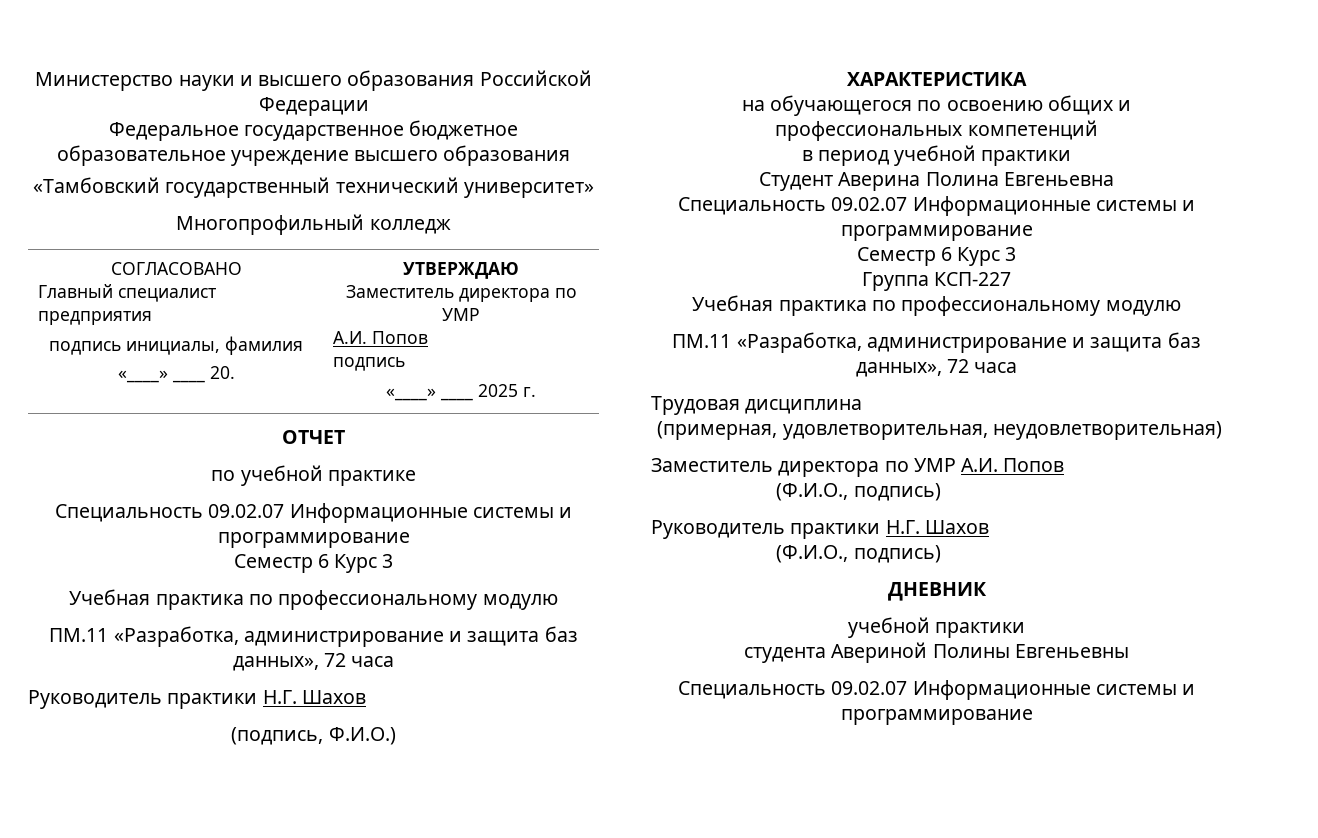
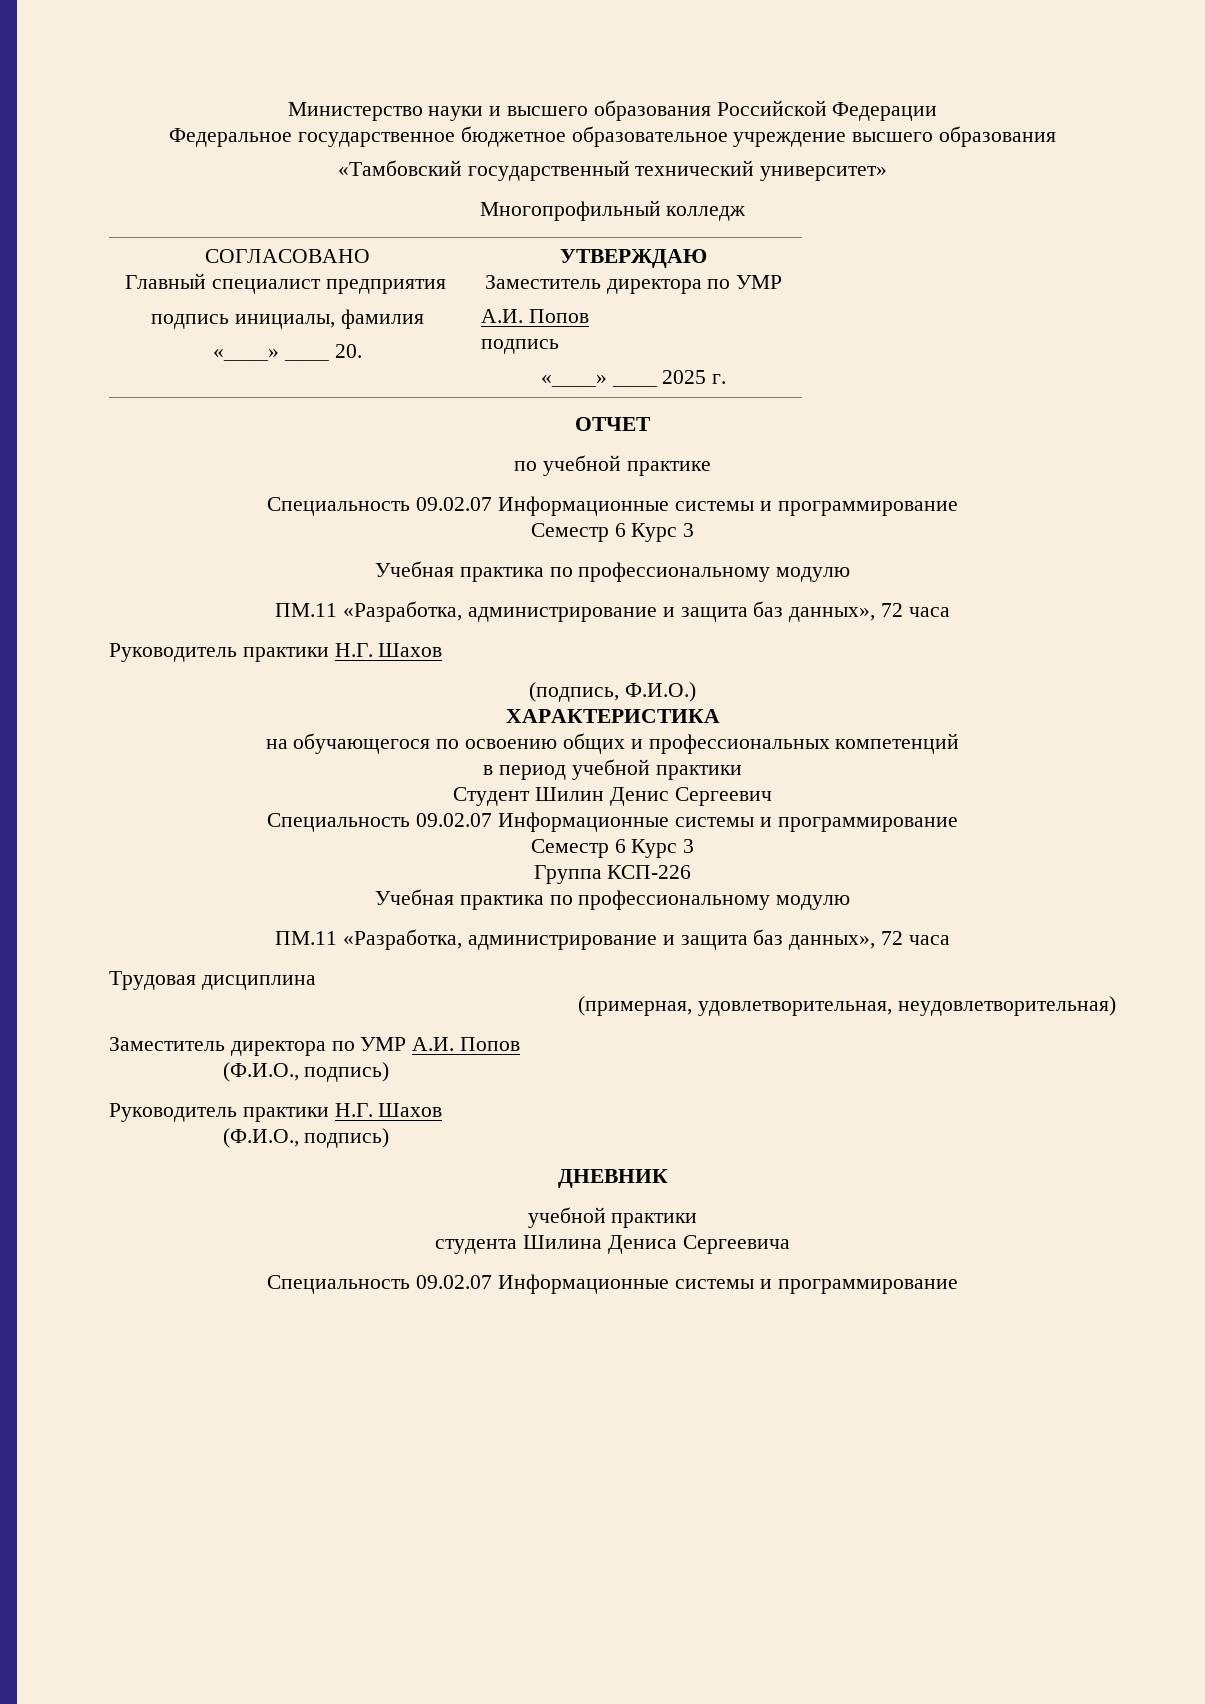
[838,172,1114,191] Аверина Полина Евгеньевна -> [535,787,772,806] Шилин Денис Сергеевич
[934,272,1012,286] КСП-227 -> [607,865,692,879] КСП-226
[831,642,1129,663] Авериной Полины Евгеньевны -> [523,1235,790,1254] Шилина Дениса Сергеевича

